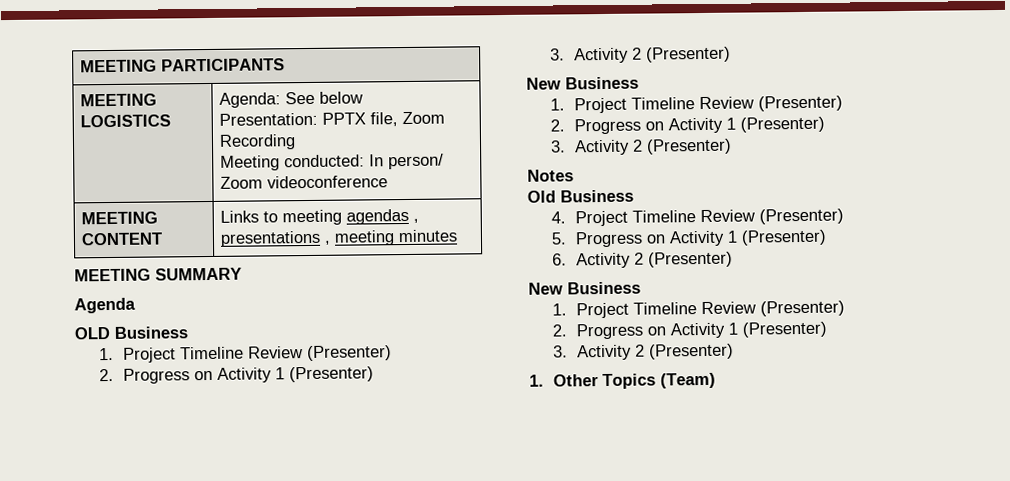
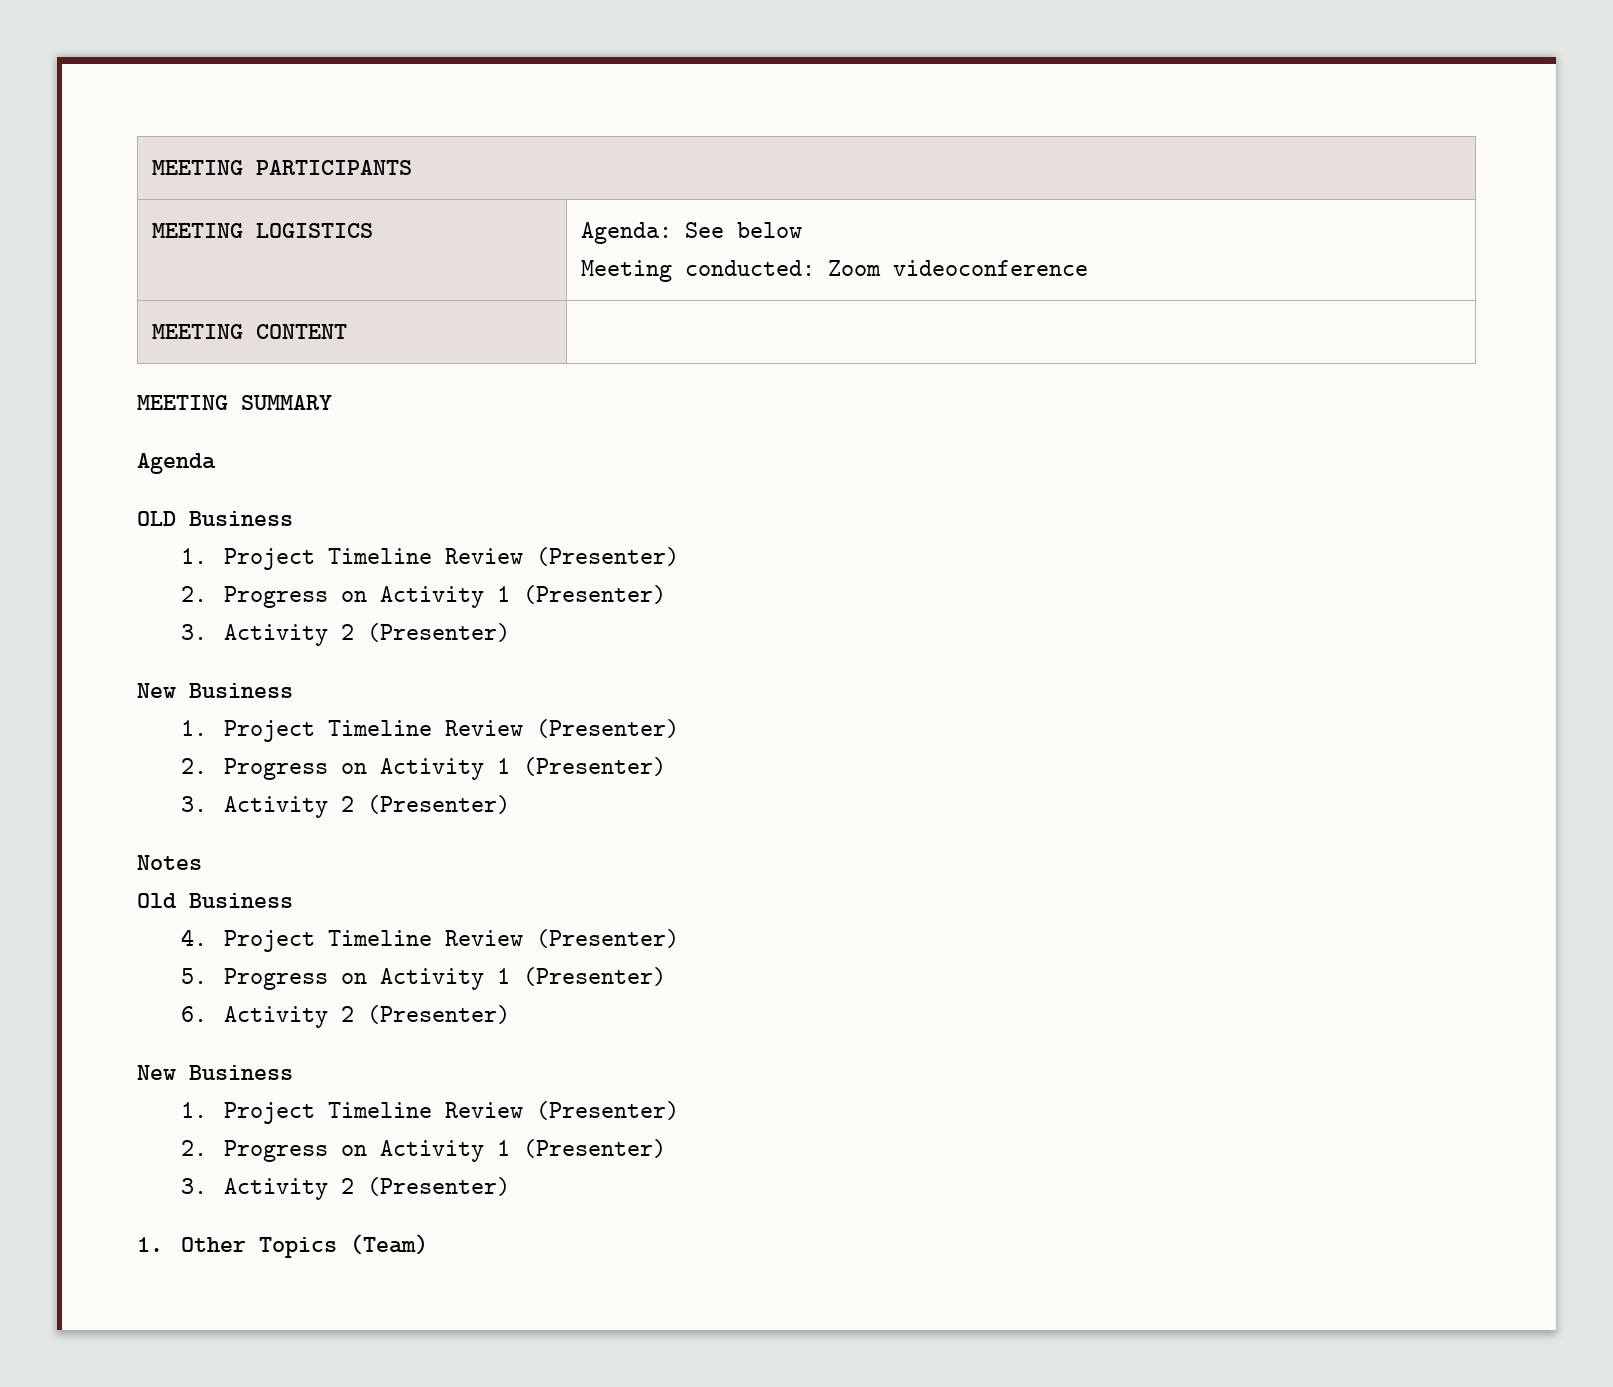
[218,111,445,127] [218,134,296,150] // Presentation: PPTX file, Zoom Recording -> (803, 230) none
[368,153,444,170] In person/ -> (816, 268) none
[219,208,419,226] [219,229,458,247] Links to meeting agendas , presentations , meeting minutes -> (348, 331) none

